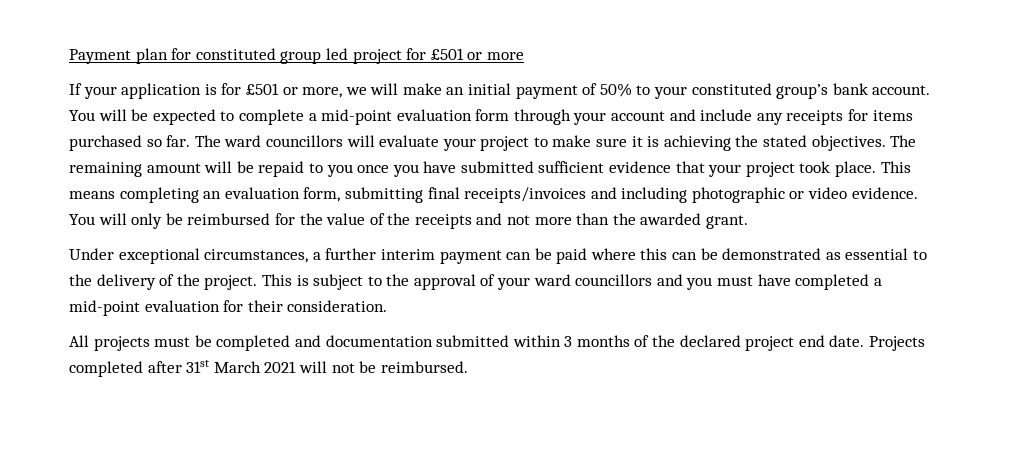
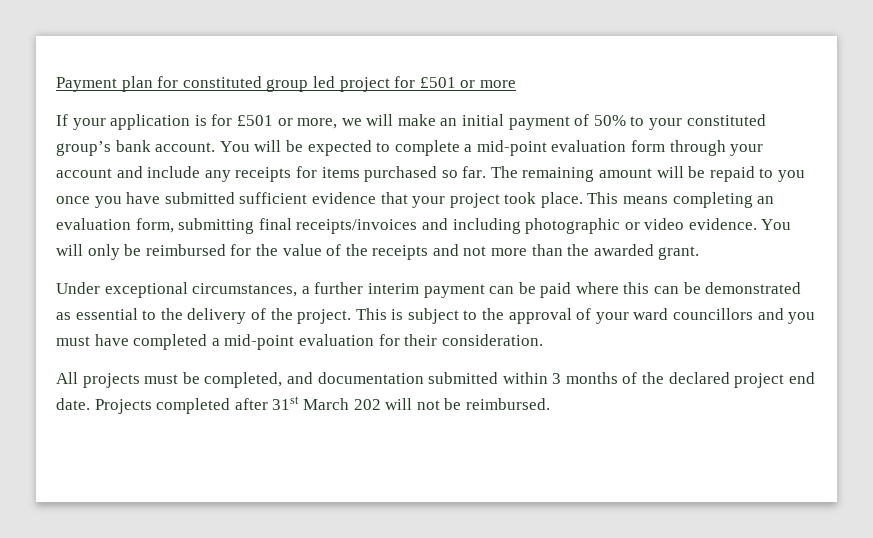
[224,135,917,151] ward councillors will evaluate your project to make sure it is achieving the stated objectives. The -> (518, 172) none
[216,335,291,351] completed -> [204,372,283,388] completed,
[264,361,297,373] 2021 -> [353,399,381,410] 202

